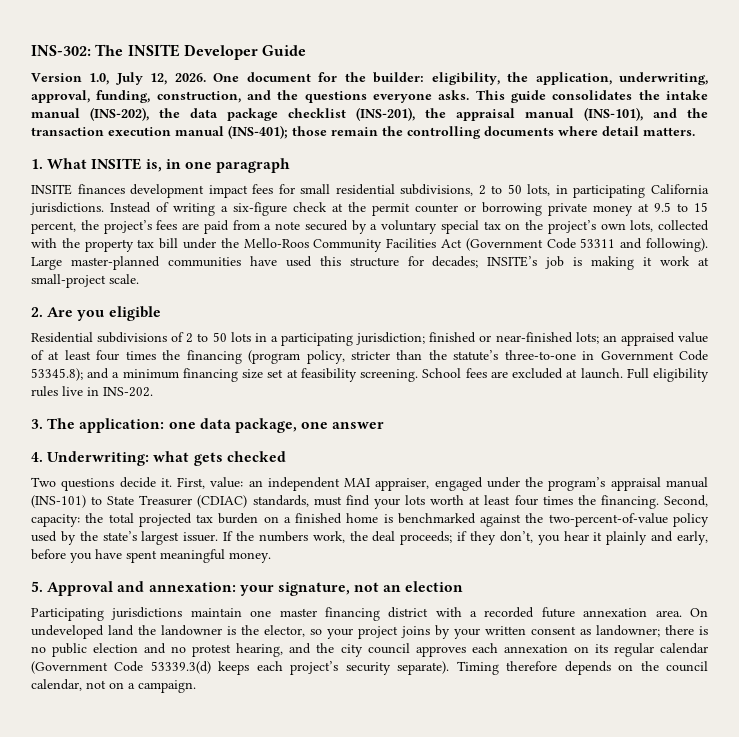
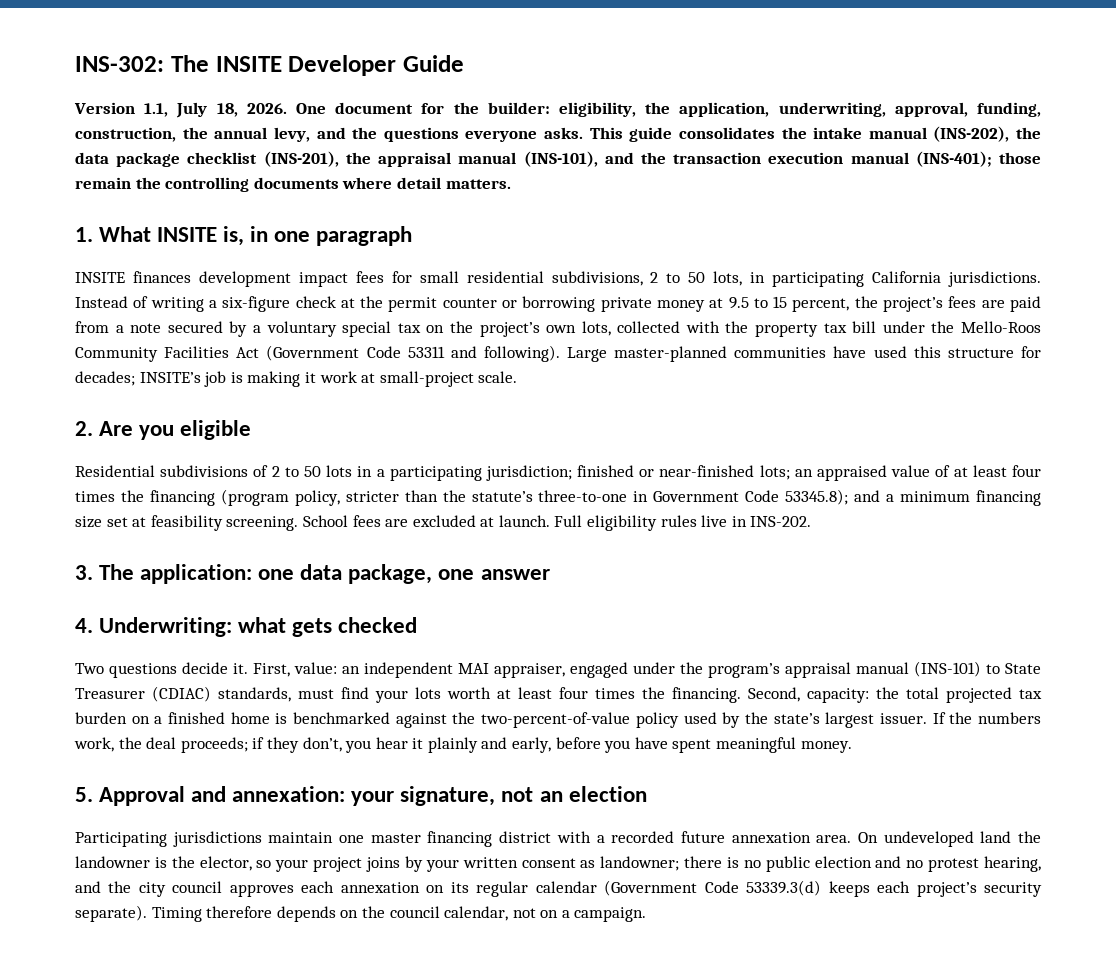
[89,72,168,85] 1.0, July 12, -> [144,102,238,118] 1.1, July 18,
(241, 97) none -> [182,127,310,142] the annual levy,

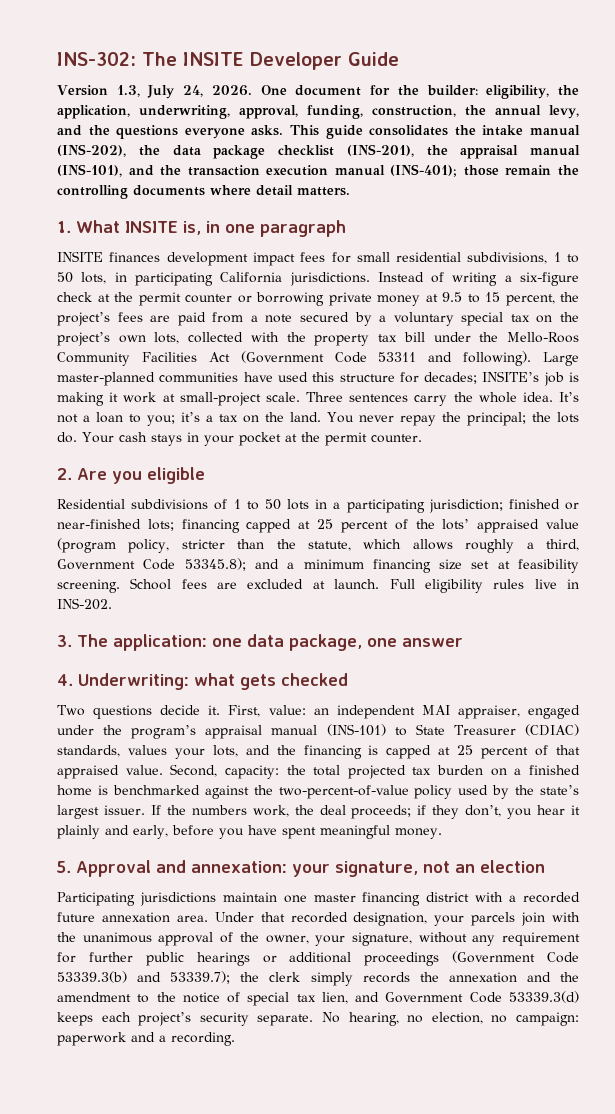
[144,102,238,118] 1.1, July 18, -> [116,85,204,99] 1.3, July 24,
[650,272,659,283] 2 -> [553,252,561,262] 1
(518, 377) none -> [306,392,580,406] [57,412,580,426] [57,432,422,446] Three sentences carry the whole idea. It’s not a loan to you; it’s a tax on the land. You never repay the principal; the lots do. Your cash stays in your pocket at the permit counter.
[271,466,280,477] 2 -> [233,499,241,509] 1
[794,465,1041,481] [75,490,215,506] an appraised value of at least four times the financing -> [181,519,579,533] financing capped at 25 percent of the lots’ appraised value
[471,490,649,502] statute’s three-to-one in -> [307,539,579,553] statute, which allows roughly a third,
[298,687,741,703] must find your lots worth at least four times the financing. -> [127,745,580,759] [57,765,163,779] values your lots, and the financing is capped at 25 percent of that appraised value.
[857,831,1041,847] [75,856,1042,872] [75,880,698,897] On undeveloped land the landowner is the elector, so your project joins by your written consent as landowner; there is no public election and no protest hearing, and the city council approves each annexation on its regular calendar (Government -> [214,912,580,926] [57,932,580,946] [57,951,579,966] [57,971,580,986] [57,992,464,1006] Under that recorded designation, your parcels join with the unanimous approval of the owner, your signature, without any requirement for further public hearings or additional proceedings (Government Code 53339.3(b) and 53339.7); the clerk simply records the annexation and the amendment to the notice of special tax lien, and Government
[75,905,647,922] separate). Timing therefore depends on the council calendar, not on a campaign. -> [257,1012,580,1026] [57,1032,235,1046] separate. No hearing, no election, no campaign: paperwork and a recording.

